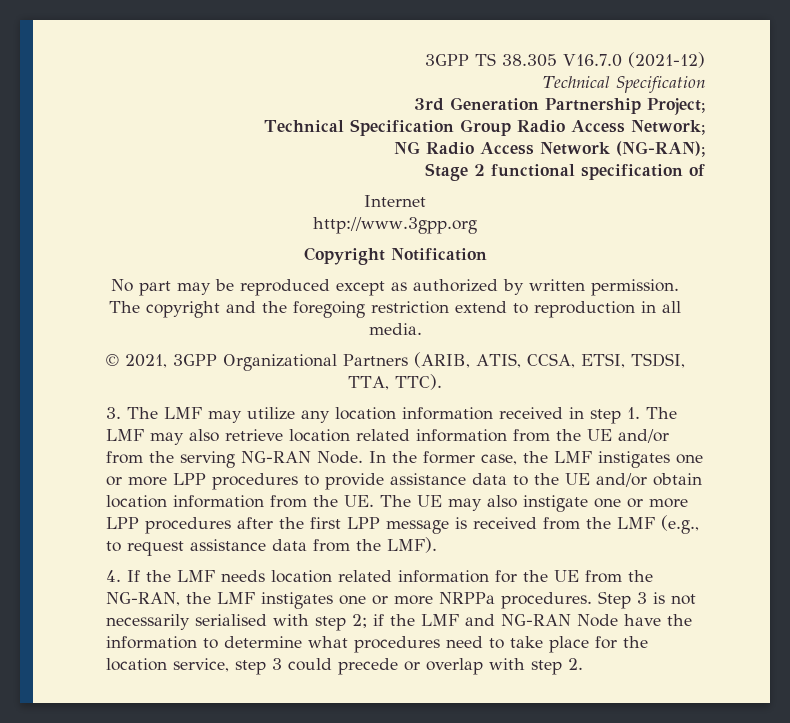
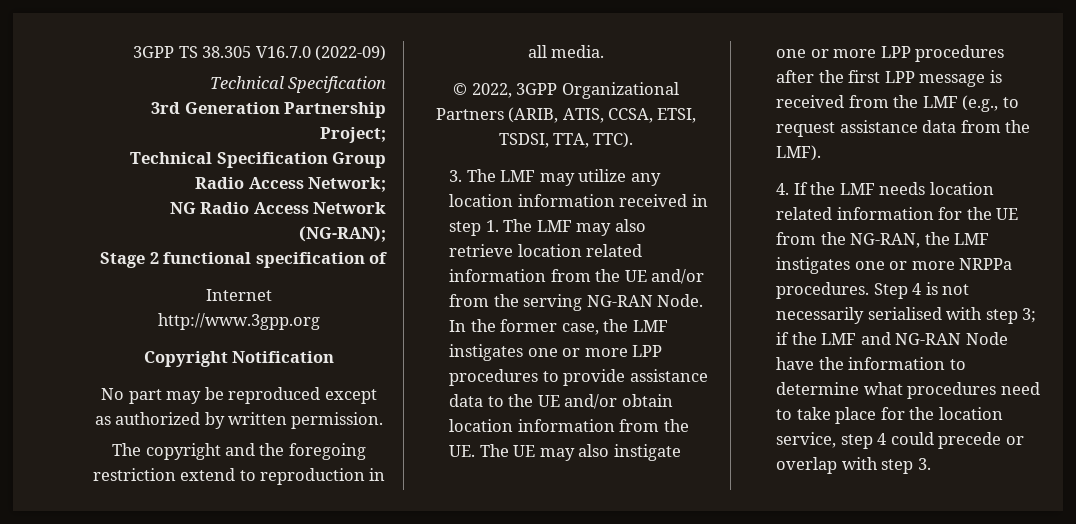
[628,52,705,68] (2021-12) -> [315,45,386,61] (2022-09)
[124,354,167,368] 2021, -> [471,83,512,98] 2022,
[636,592,647,604] 3 -> [912,283,922,295] 4
[351,614,367,628] 2; -> [1022,308,1037,323] 3;
[271,658,282,670] 3 -> [877,433,887,445] 4
[567,658,583,670] 2. -> [917,458,931,470] 3.

